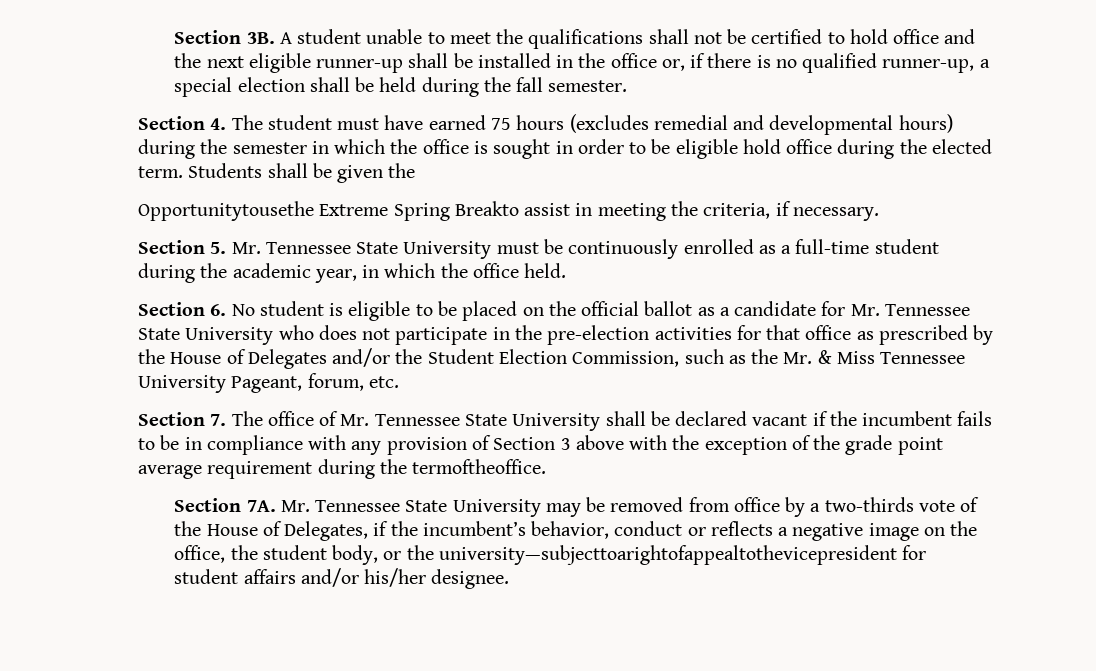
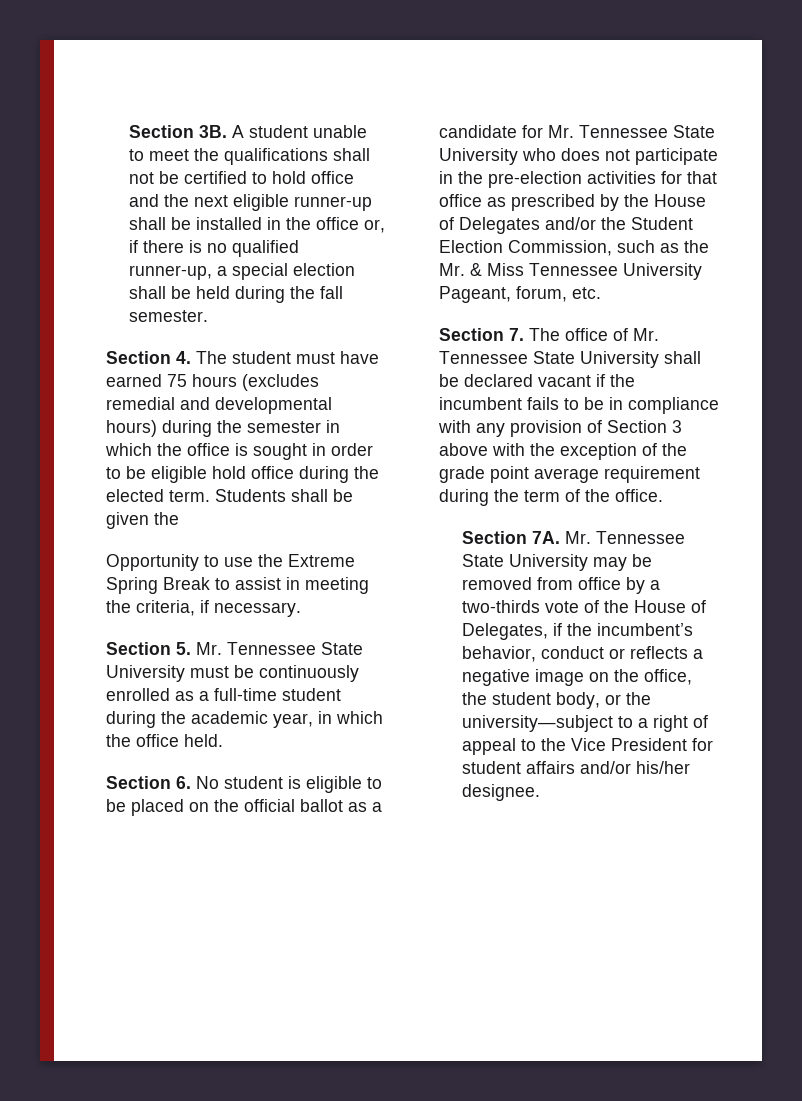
[138,201,519,221] Opportunitytousethe Extreme Spring Breakto -> [105,554,355,571] [105,577,230,594] Opportunity to use the Extreme Spring Break to
[412,459,547,474] termoftheoffice. -> [523,489,663,502] term of the office.
[438,545,897,565] university—subjecttoarightofappealtothevicepresident -> [462,715,709,732] [462,738,688,755] university—subject to a right of appeal to the Vice President

